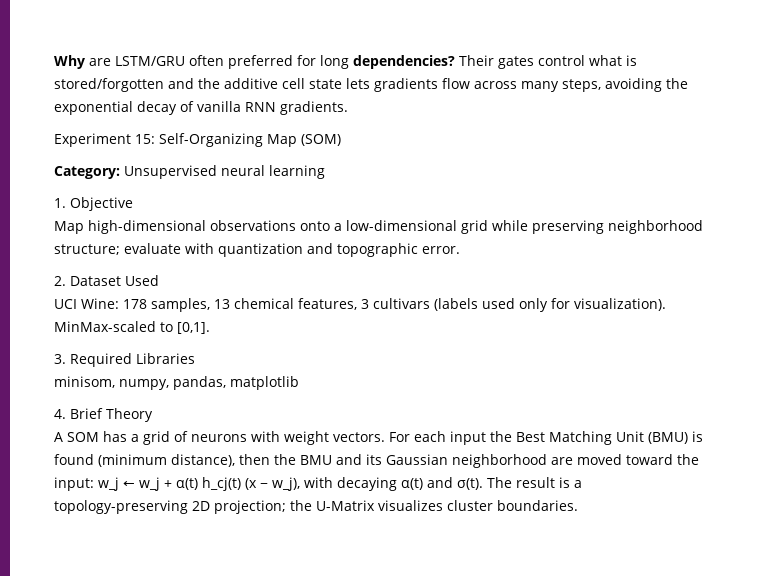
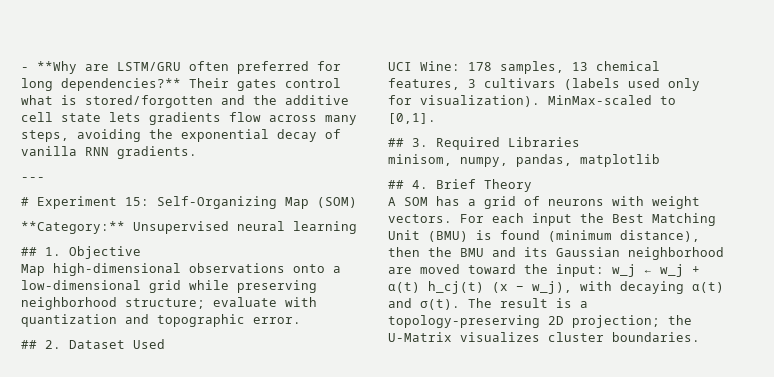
[54,55,85,69] Why -> [21,61,77,74] - **Why
[353,55,455,69] dependencies? -> [61,78,181,91] dependencies?**
(348, 108) none -> [21,177,45,181] [21,197,29,206] --- // #
[54,166,120,179] Category: -> [21,221,125,234] **Category:**
(325, 172) none -> [21,247,37,256] ##
(460, 250) none -> [21,340,37,349] ##
(210, 328) none -> [388,138,404,147] ##
(299, 383) none -> [388,180,404,189] ##

